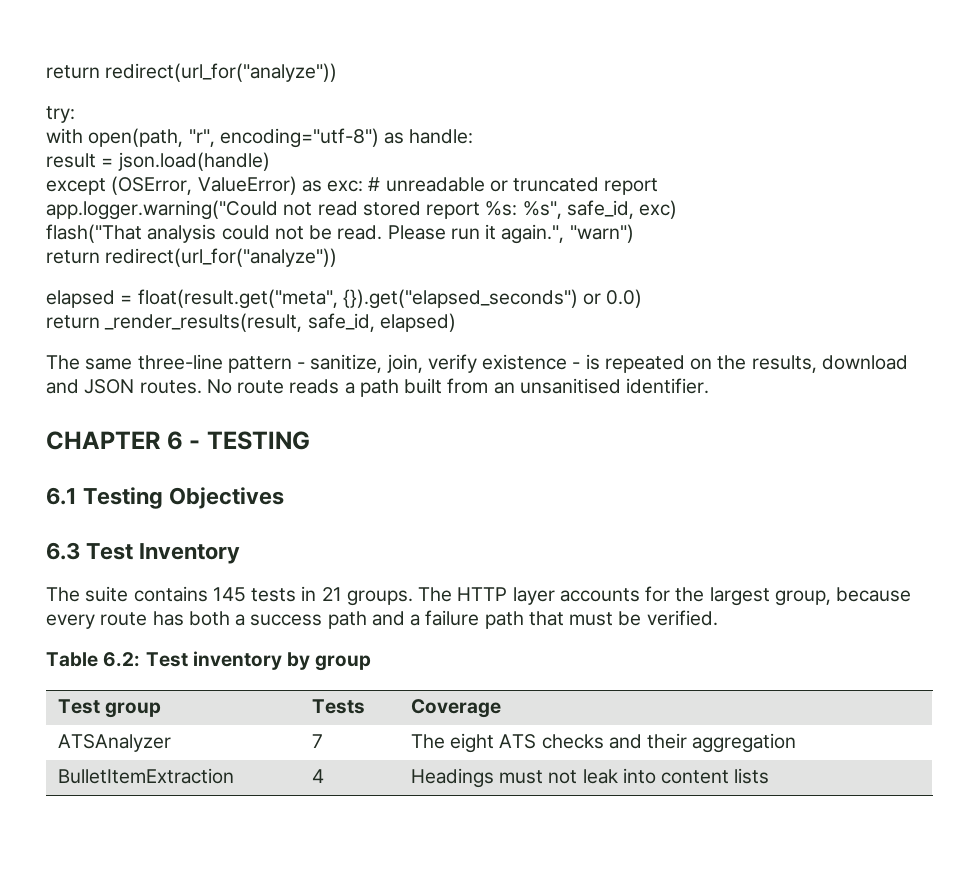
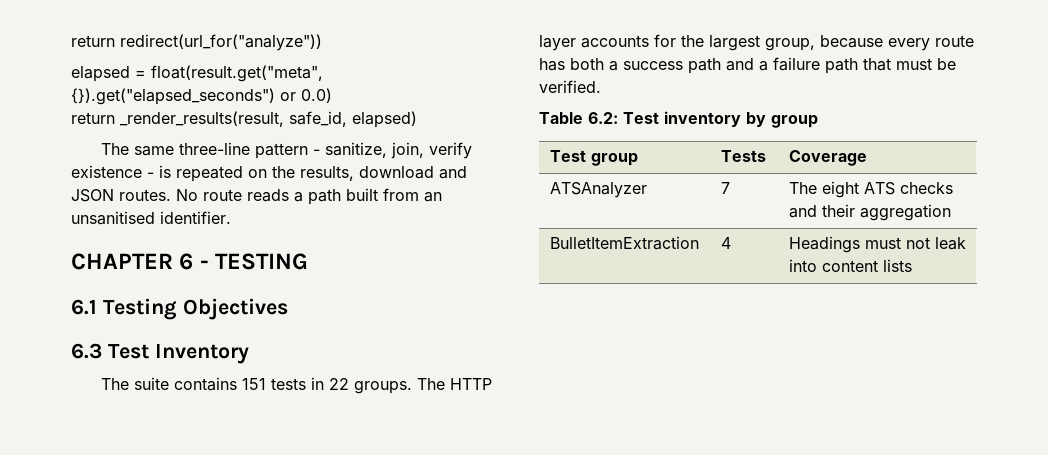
[46,63,338,82] [46,106,75,123] [46,128,474,148] [46,152,270,171] [46,176,659,195] [46,200,678,220] [46,224,634,244] [46,248,338,267] return redirect(url_for("analyze")) // try: // with open(path, "r", encoding="utf-8") as handle: // result = json.load(handle) // except (OSError, ValueError) as exc: # unreadable or truncated report // app.logger.warning("Could not read stored report %s: %s", safe_id, exc) // flash("That analysis could not be read. Please run it again.", "warn") // return redirect(url_for("analyze")) -> [71,34,322,51] return redirect(url_for("analyze"))
[212,587,246,602] 145 -> [241,378,266,390] 151
[321,587,342,601] 21 -> [328,378,349,390] 22

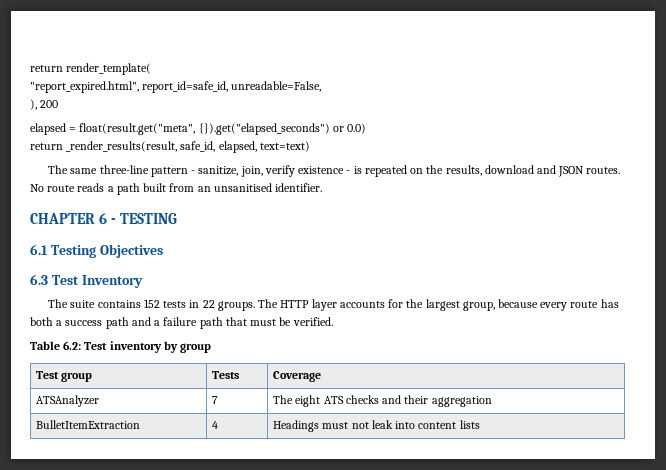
[71,34,322,51] return redirect(url_for("analyze")) -> [30,63,152,75] [30,81,322,93] [30,99,59,110] return render_template( // "report_expired.html", report_id=safe_id, unreadable=False, // ), 200
[352,111,417,128] elapsed) -> [218,141,310,153] elapsed, text=text)
[241,378,266,390] 151 -> [143,299,160,308] 152

